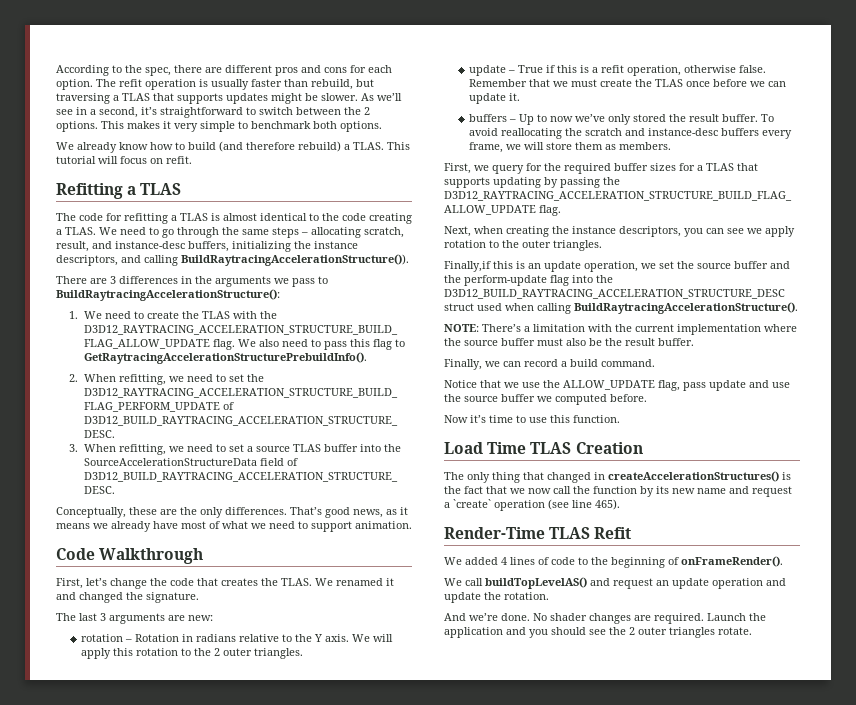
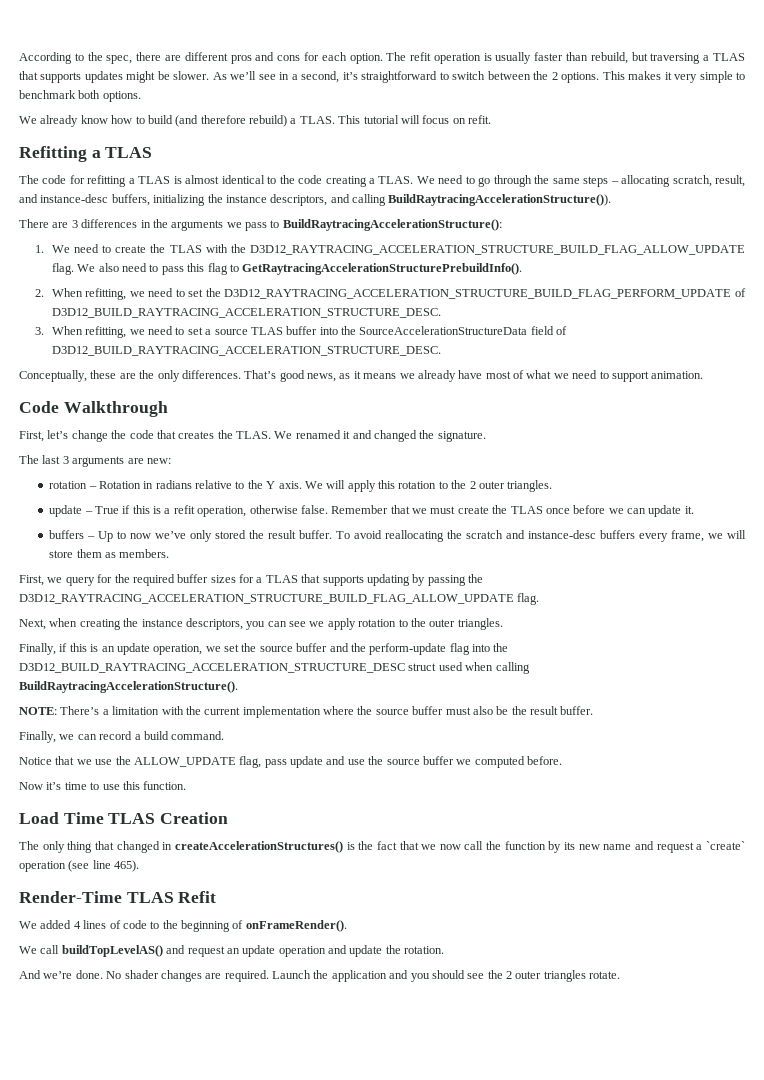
[444,261,491,272] Finally,if -> [19,643,68,655] Finally, if

